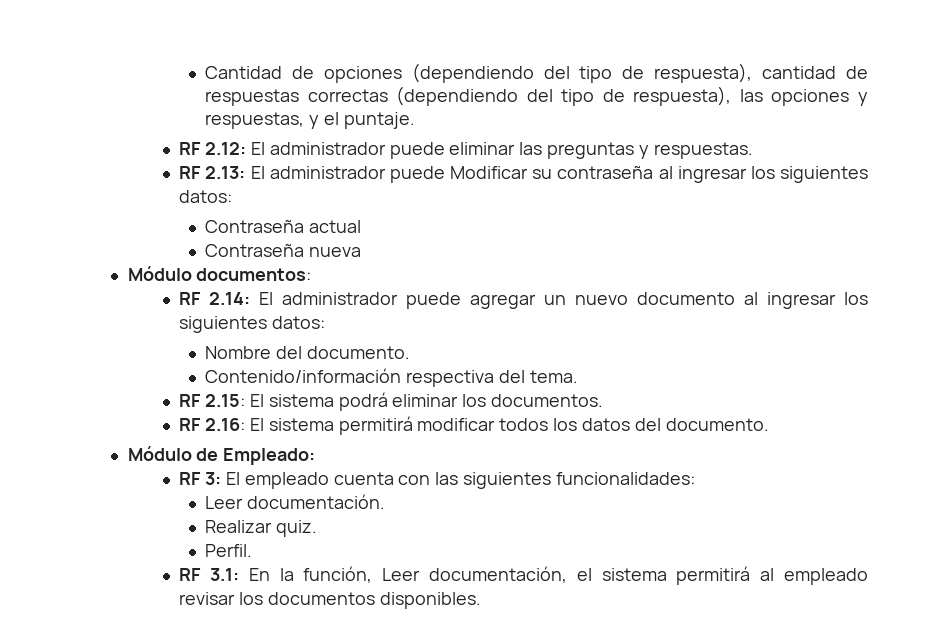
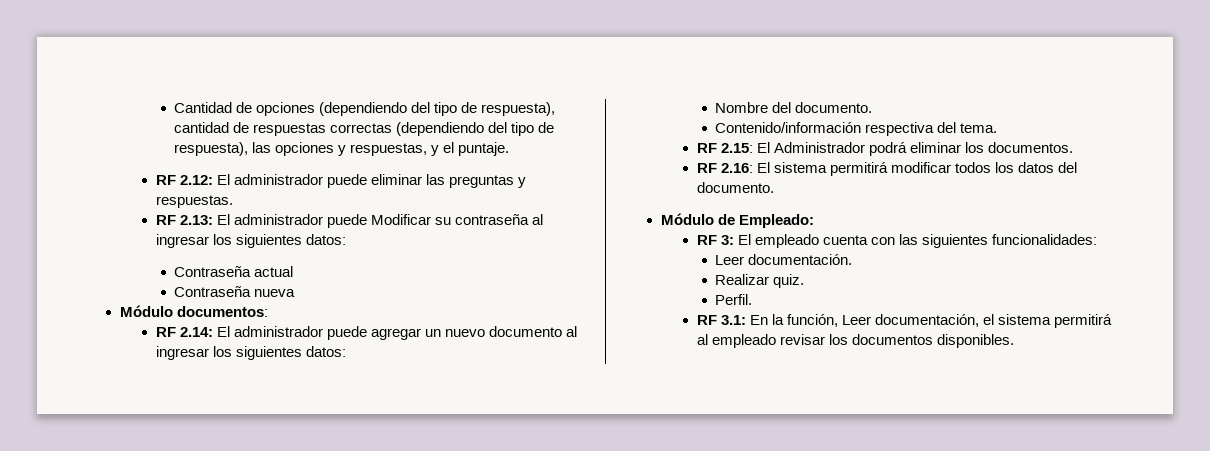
[268,394,334,407] sistema -> [774,142,866,153] Administrador

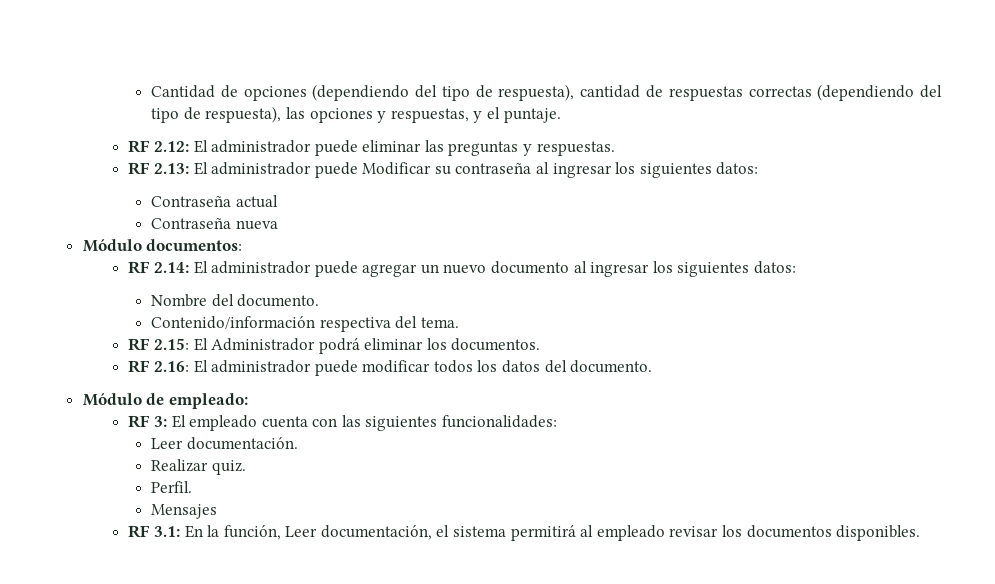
[774,162,889,176] sistema permitirá -> [211,360,358,376] administrador puede
[738,214,814,228] Empleado: -> [168,393,248,409] empleado:
(753, 299) none -> [151,504,218,519] // Mensajes

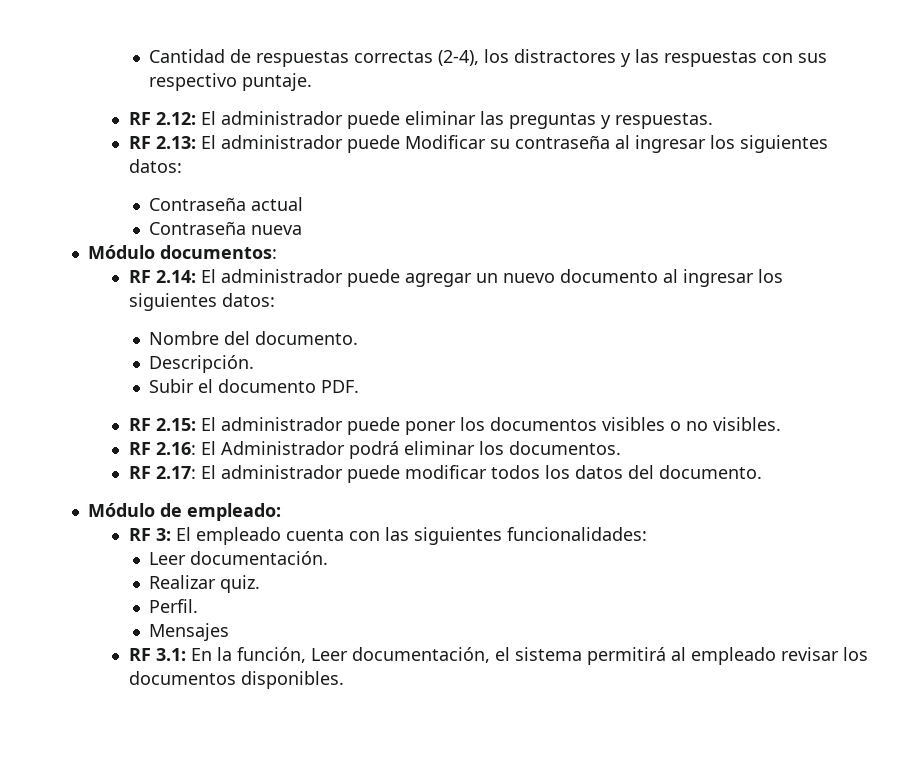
[243,84,942,101] [151,106,500,123] opciones (dependiendo del tipo de respuesta), cantidad de respuestas correctas (dependiendo del tipo de respuesta), las opciones y respuestas, y el -> [255,49,827,67] [148,73,237,91] respuestas correctas (2-4), los distractores y las respuestas con sus respectivo
[151,316,459,332] [128,338,189,351] Contenido/información respectiva del tema. // RF 2.15: -> [148,355,254,373] [148,379,359,393] [128,417,781,435] [128,442,196,455] Descripción. // Subir el documento PDF. // RF 2.15: El administrador puede poner los documentos visibles o no visibles. // RF 2.16:
[153,361,189,372] 2.16: -> [155,466,196,479] 2.17:

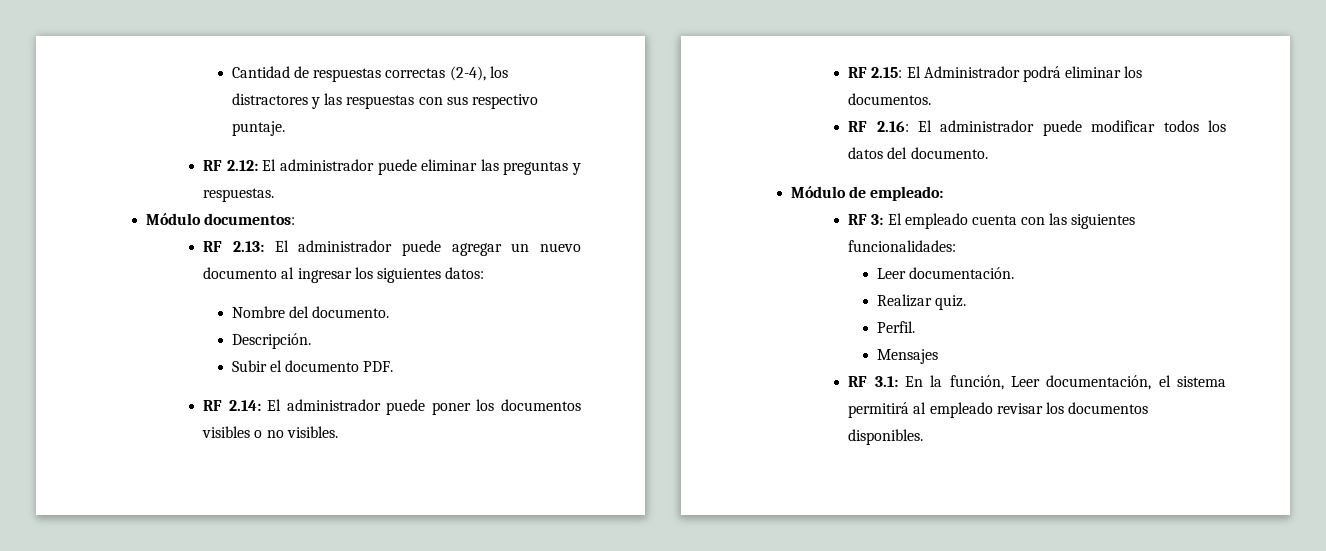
[128,135,828,153] [128,159,182,173] [148,197,303,211] [148,221,302,235] // RF 2.13: El administrador puede Modificar su contraseña al ingresar los siguientes datos: // Contraseña actual // Contraseña nueva -> (275, 195) none
[155,270,196,283] 2.14: -> [232,241,264,252] 2.13:
[155,418,196,431] 2.15: -> [228,400,261,411] 2.14:
[155,442,196,455] 2.16: -> [871,67,903,78] 2.15:
[155,466,196,479] 2.17: -> [876,121,909,132] 2.16:

